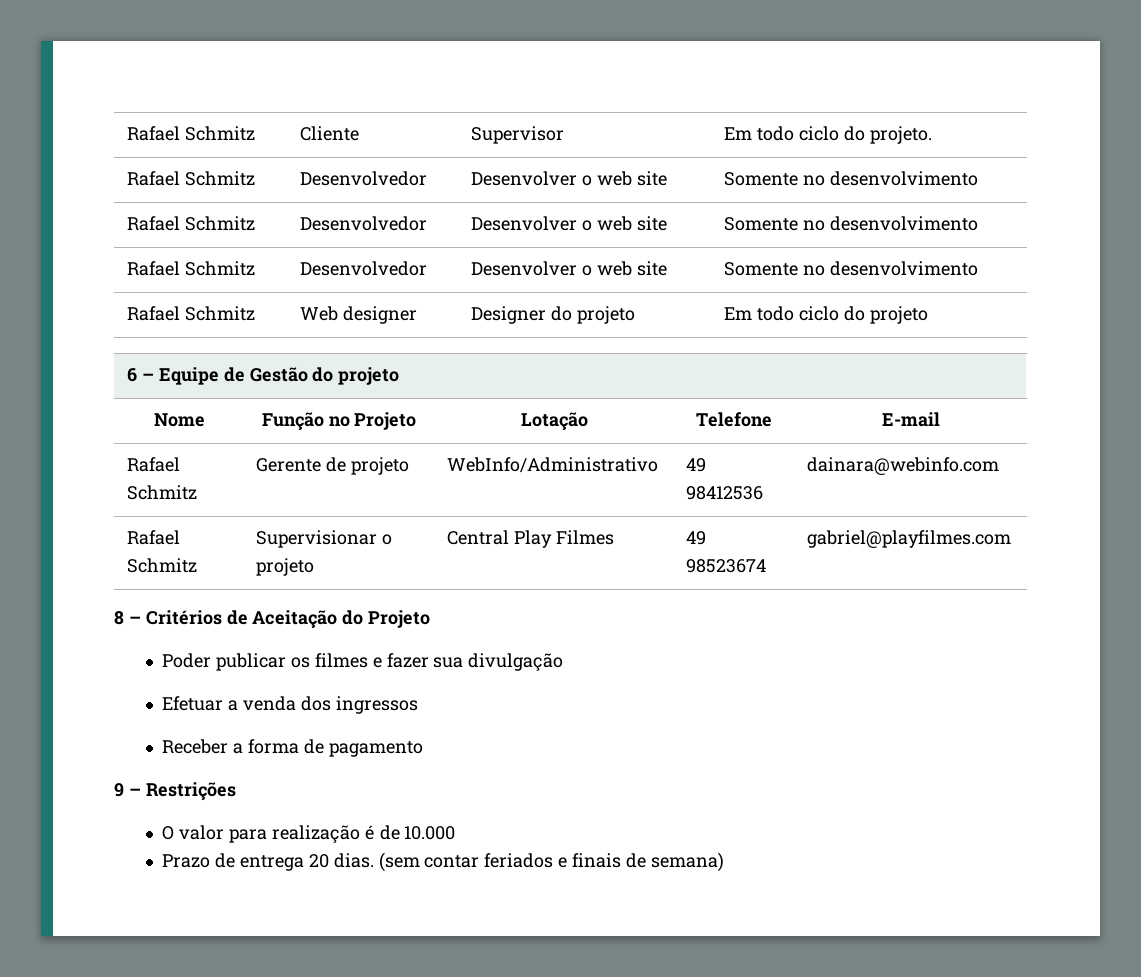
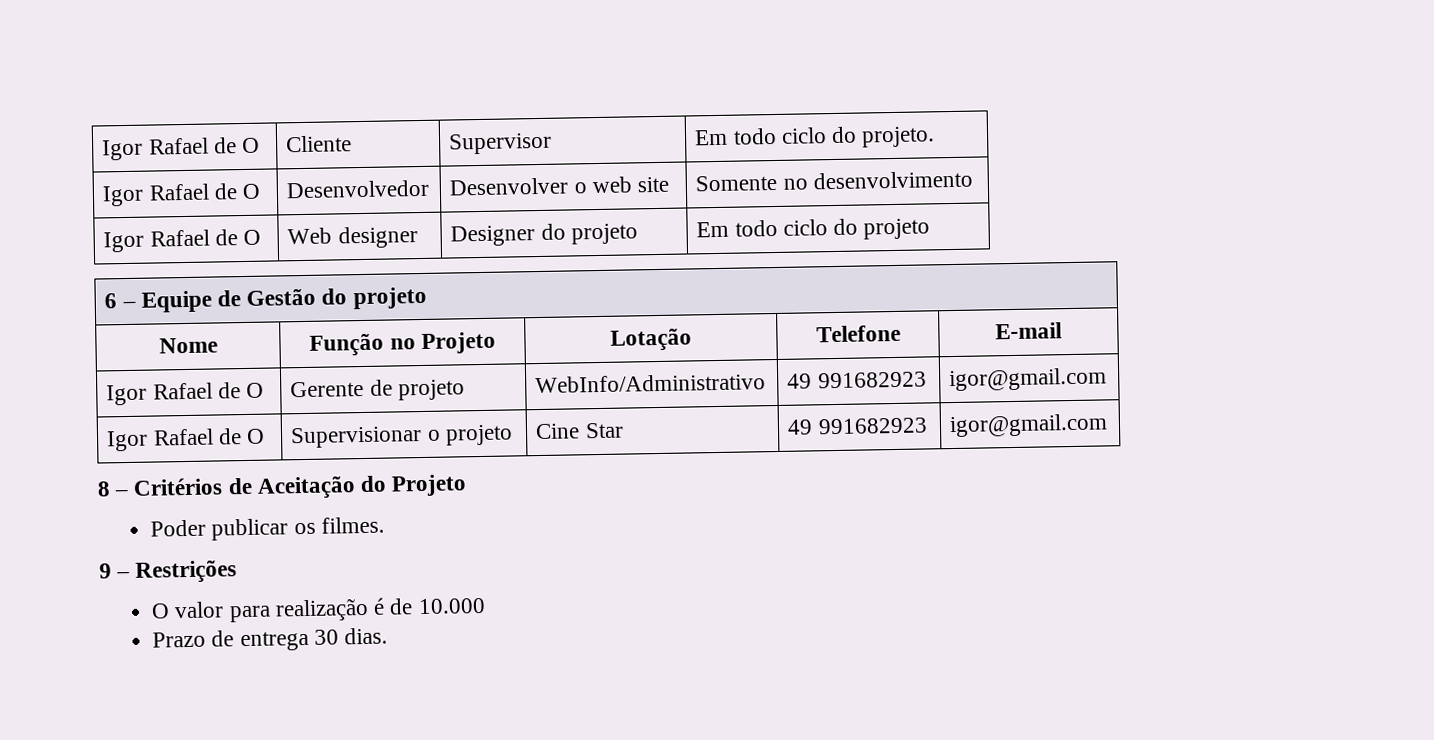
[127,126,256,141] Rafael Schmitz -> [102,137,261,161] Igor Rafael de O
[127,171,256,186] [300,171,428,186] [471,171,667,186] [724,171,978,186] [127,216,256,231] [300,216,428,231] [471,216,667,231] [724,216,978,231] [127,261,256,276] [300,261,428,276] [471,261,667,276] [724,261,978,276] [127,306,256,321] Rafael Schmitz | Desenvolvedor | Desenvolver o web site | Somente no desenvolvimento // Rafael Schmitz | Desenvolvedor | Desenvolver o web site | Somente no desenvolvimento // Rafael Schmitz | Desenvolvedor | Desenvolver o web site | Somente no desenvolvimento // Rafael Schmitz -> [102,183,262,207] [286,179,431,199] [449,176,670,196] [695,170,973,192] [103,229,262,253] Igor Rafael de O | Desenvolvedor | Desenvolver o web site | Somente no desenvolvimento // Igor Rafael de O
[127,457,181,472] [127,485,198,500] Rafael Schmitz -> [106,382,265,406] Igor Rafael de O
[686,486,764,500] [807,457,1000,475] [127,530,181,545] [127,558,198,573] 98412536 | dainara@webinfo.com // Rafael Schmitz -> [817,371,927,389] [949,367,1108,392] [106,428,266,452] 991682923 | igor@gmail.com // Igor Rafael de O
[447,530,614,548] [686,531,707,545] [686,559,767,573] [807,530,1012,548] Central Play Filmes | 49 98523674 | gabriel@playfilmes.com -> [535,422,624,440] [787,417,928,435] [949,413,1109,438] Cine Star | 49 991682923 | igor@gmail.com
[314,653,564,671] [162,696,418,714] [162,739,423,757] filmes e fazer sua divulgação // Efetuar a venda dos ingressos // Receber a forma de pagamento -> [320,516,385,534] filmes.
[308,852,724,872] 20 dias. (sem contar feriados e finais de semana) -> [313,627,389,645] 30 dias.

